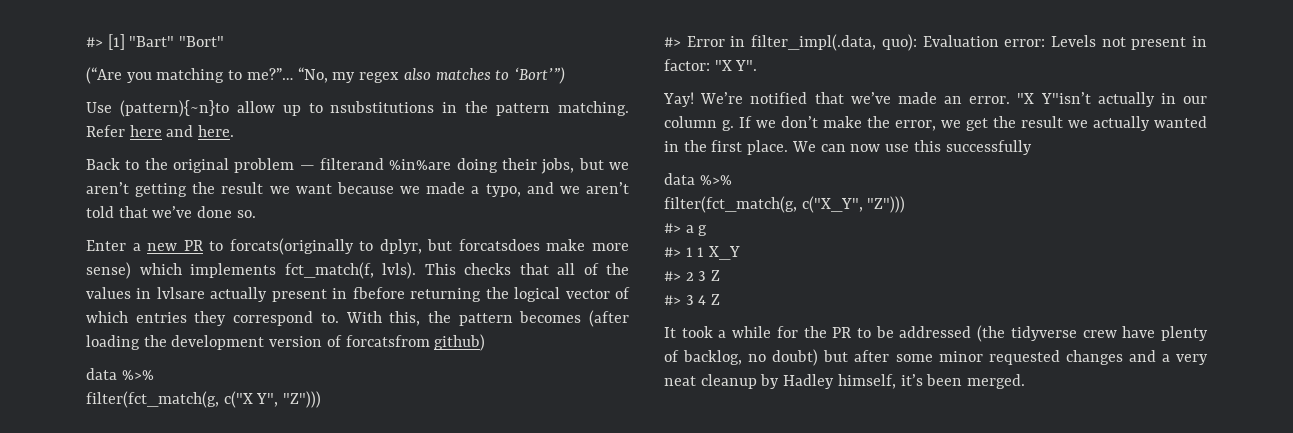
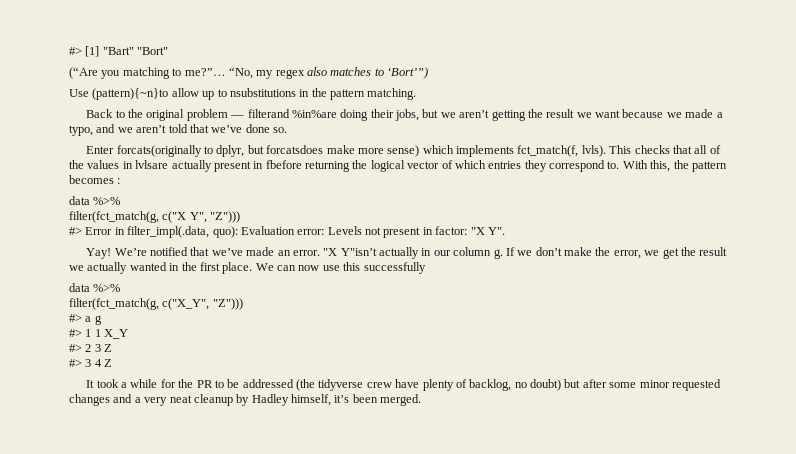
[86,125,235,137] Refer here and here. -> (417, 94) none
[132,240,224,251] a new PR to -> (115, 150) none
[589,310,629,327] [86,334,486,351] (after loading the development version of forcatsfrom github) -> [117,178,121,184] :

